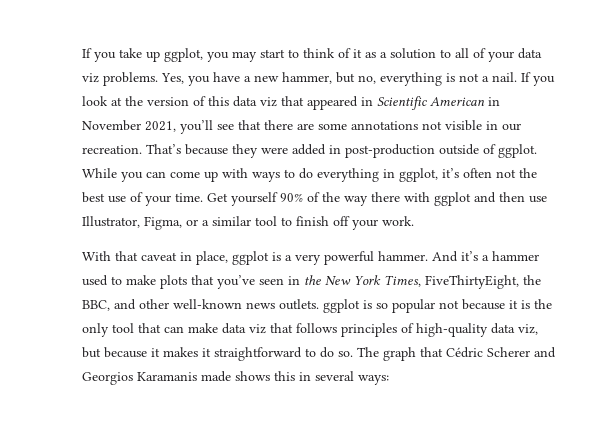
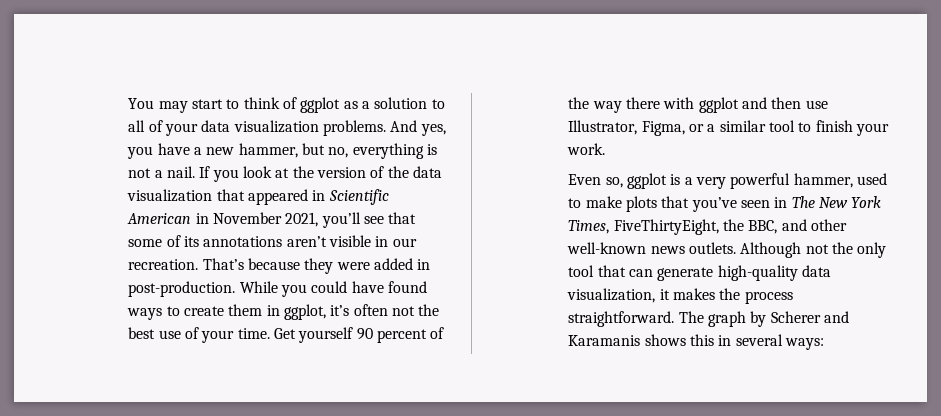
[82,48,230,62] If you take up ggplot, you -> [128,98,155,109] You
[353,49,363,58] it -> [300,97,341,113] ggplot
[82,72,185,86] viz problems. Yes, -> [233,120,446,136] visualization problems. And yes,
[208,96,278,107] this data viz -> [387,166,442,178] [127,189,213,202] the data visualization
[264,120,443,130] there are some annotations not -> [128,235,327,247] some of its annotations aren’t
[345,144,538,158] [82,168,380,182] post-production outside of ggplot. While you can come up with ways to do everything -> [128,281,427,297] [127,304,263,320] post-production. While you could have found ways to create them
[280,193,304,202] 90% -> [356,328,427,343] 90 percent
[333,216,351,226] off -> (853, 126) none
[82,251,229,265] With that caveat in place, -> [568,174,623,188] Even so,
[378,251,540,262] hammer. And it’s a hammer -> [793,173,853,188] hammer,
[304,275,322,285] the -> [791,196,815,208] The
[323,299,531,313] ggplot is so popular not because it is -> [740,242,829,258] Although not
[188,323,539,337] [82,347,557,361] [82,371,232,385] make data viz that follows principles of high-quality data viz, but because it makes it straightforward to do so. The graph that Cédric Scherer and Georgios Karamanis made -> [657,265,831,281] [567,288,793,304] [568,311,849,327] [568,335,641,346] generate high-quality data visualization, it makes the process straightforward. The graph by Scherer and Karamanis

